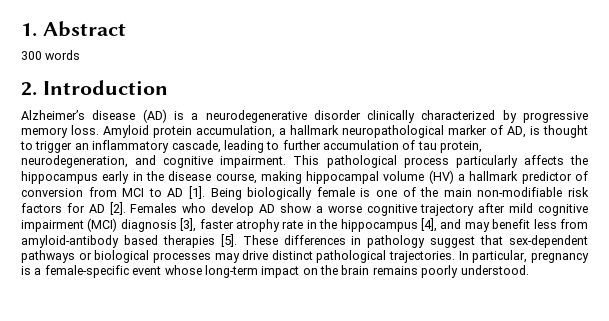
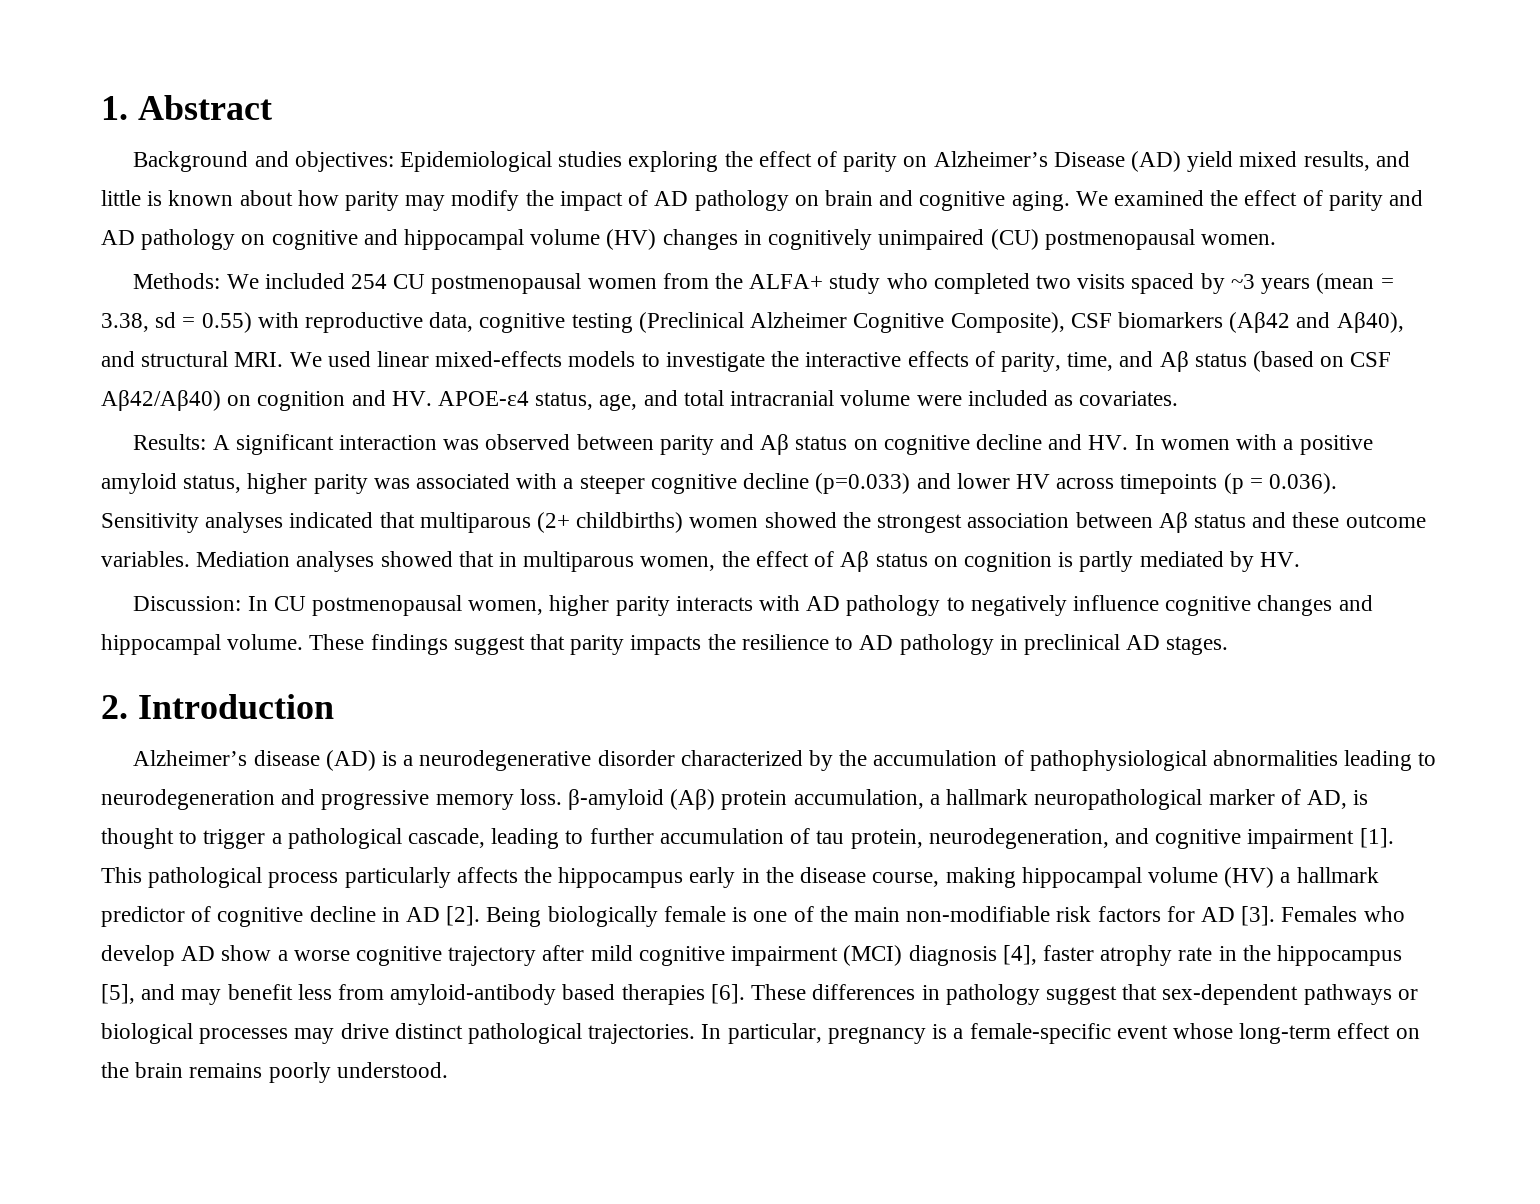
[21,50,81,60] 300 words -> [133,151,1410,172] [101,190,1424,211] [101,229,1276,250] [133,273,1394,294] [101,312,1404,333] [101,351,1392,372] [101,390,1179,411] [133,434,1373,455] [101,473,1337,494] [101,512,1426,533] [101,551,1300,572] [133,595,1373,616] [101,634,1229,655] Background and objectives: Epidemiological studies exploring the effect of parity on Alzheimer’s Disease (AD) yield mixed results, and little is known about how parity may modify the impact of AD pathology on brain and cognitive aging. We examined the effect of parity and AD pathology on cognitive and hippocampal volume (HV) changes in cognitively unimpaired (CU) postmenopausal women. // Methods: We included 254 CU postmenopausal women from the ALFA+ study who completed two visits spaced by ~3 years (mean = 3.38, sd = 0.55) with reproductive data, cognitive testing (Preclinical Alzheimer Cognitive Composite), CSF biomarkers (Aβ42 and Aβ40), and structural MRI. We used linear mixed-effects models to investigate the interactive effects of parity, time, and Aβ status (based on CSF Aβ42/Aβ40) on cognition and HV. APOE-ε4 status, age, and total intracranial volume were included as covariates. // Results: A significant interaction was observed between parity and Aβ status on cognitive decline and HV. In women with a positive amyloid status, higher parity was associated with a steeper cognitive decline (p=0.033) and lower HV across timepoints (p = 0.036). Sensitivity analyses indicated that multiparous (2+ childbirths) women showed the strongest association between Aβ status and these outcome variables. Mediation analyses showed that in multiparous women, the effect of Aβ status on cognition is partly mediated by HV. // Discussion: In CU postmenopausal women, higher parity interacts with AD pathology to negatively influence cognitive changes and hippocampal volume. These findings suggest that parity impacts the resilience to AD pathology in preclinical AD stages.
[367,110,416,123] clinically -> (675, 758) none
(517, 116) none -> [839,750,1437,771] [101,789,316,810] the accumulation of pathophysiological abnormalities leading to neurodegeneration and
[103,125,149,138] Amyloid -> [568,789,716,810] β-amyloid (Aβ)
[74,140,170,153] an inflammatory -> [271,828,402,849] a pathological
[220,156,287,168] impairment. -> [1247,828,1394,849] impairment [1].
[21,186,205,199] conversion from MCI to AD [1]. -> [217,906,481,927] cognitive decline in AD [2].
[109,202,126,215] [2]. -> [1241,906,1276,926] [3].
[180,218,197,232] [3], -> [1002,945,1037,965] [4],
[420,218,437,232] [4], -> [101,984,135,1004] [5],
[220,234,237,247] [5]. -> [710,984,745,1004] [6].
[261,266,300,278] impact -> [1337,1023,1391,1039] effect

